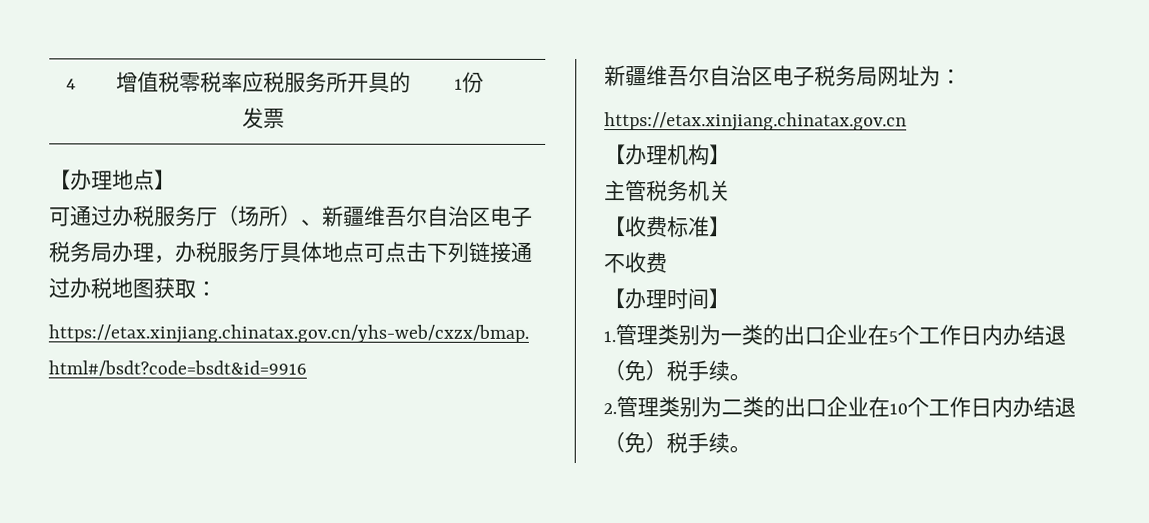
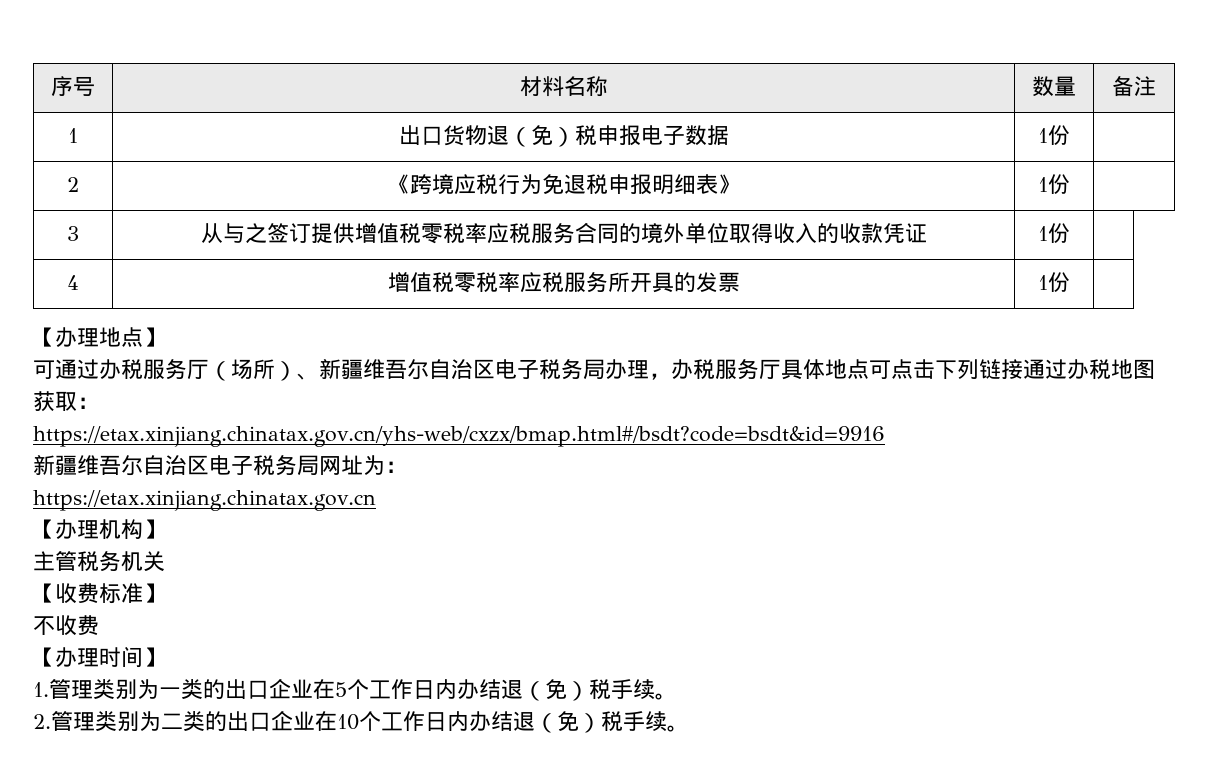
(65, 84) none -> [51,76,95,96] [519,76,608,97] [1032,76,1076,97] [1112,76,1156,97] [68,128,78,143] [398,125,729,147] [1038,125,1070,145] [67,177,79,192] [387,174,740,195] [1038,174,1070,194] [67,226,79,241] [200,222,927,244] [1038,223,1070,243] 序号 | 材料名称 | 数量 | 备注 // 1 | 出口货物退（免）税申报电子数据 | 1份 | // 2 | 《跨境应税行为免退税申报明细表》 | 1份 | // 3 | 从与之签订提供增值税零税率应税服务合同的境外单位取得收入的收款凭证 | 1份 | //

